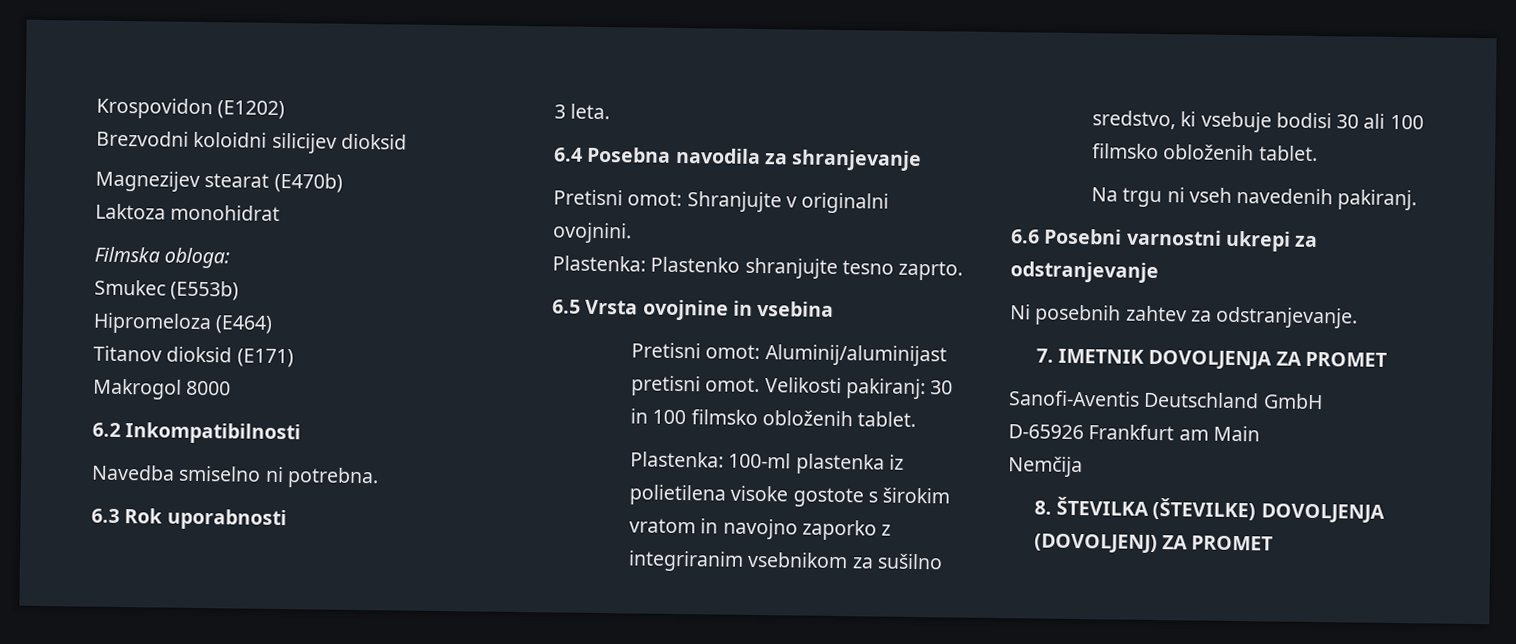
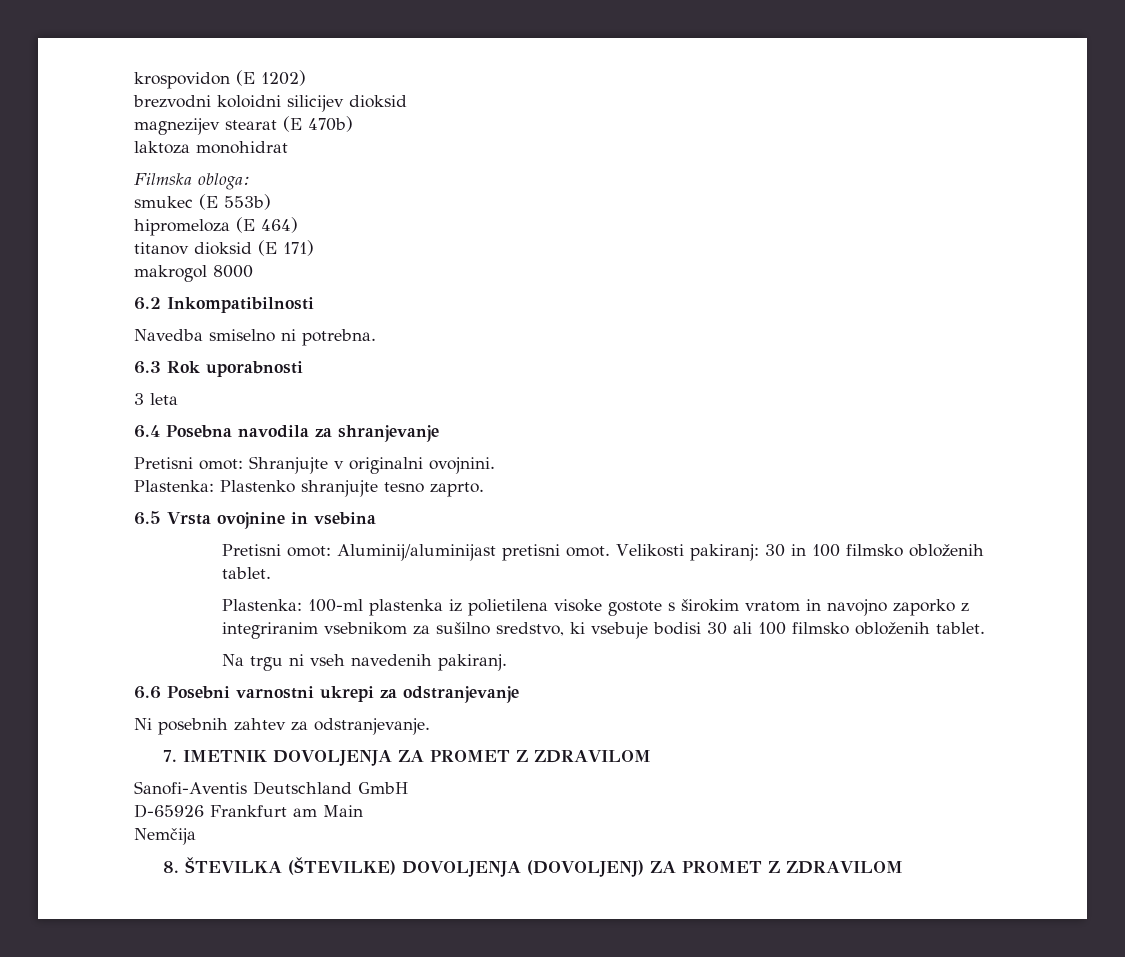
[96,97,286,120] [96,130,189,147] Krospovidon (E1202) // Brezvodni -> [134,70,306,89] [133,95,211,108] krospovidon (E 1202) // brezvodni
[95,170,343,193] [95,203,281,221] [94,246,231,269] [94,279,240,301] [93,312,274,335] [93,345,294,368] [92,378,182,400] Magnezijev stearat (E470b) // Laktoza monohidrat // Filmska obloga: // Smukec (E553b) // Hipromeloza (E464) // Titanov dioksid (E171) // Makrogol -> [134,116,353,135] [134,141,288,154] [134,173,250,190] [134,194,271,210] [134,217,298,236] [134,240,314,256] [134,265,207,282] magnezijev stearat (E 470b) // laktoza monohidrat // Filmska obloga: // smukec (E 553b) // hipromeloza (E 464) // titanov dioksid (E 171) // makrogol
[570,103,611,120] leta. -> [150,393,178,405] leta
(1387, 359) none -> [516,750,652,763] Z ZDRAVILOM
(1274, 543) none -> [768,861,904,874] Z ZDRAVILOM

